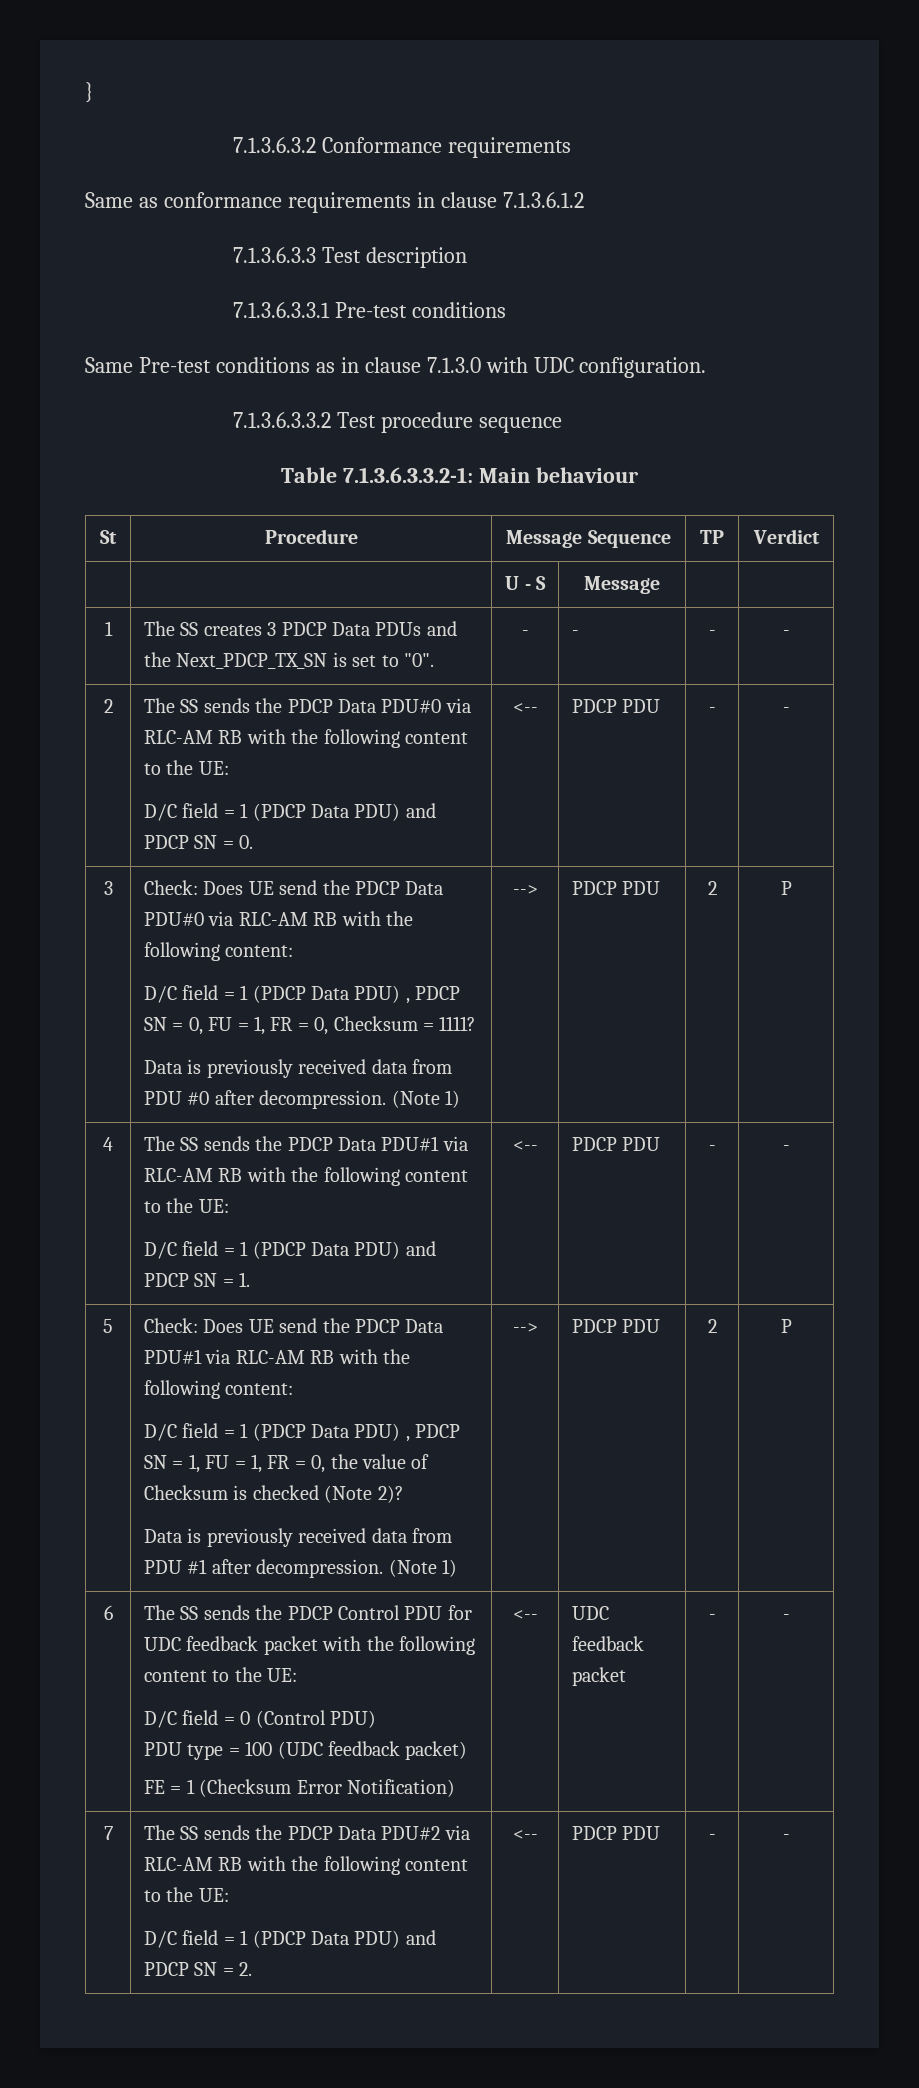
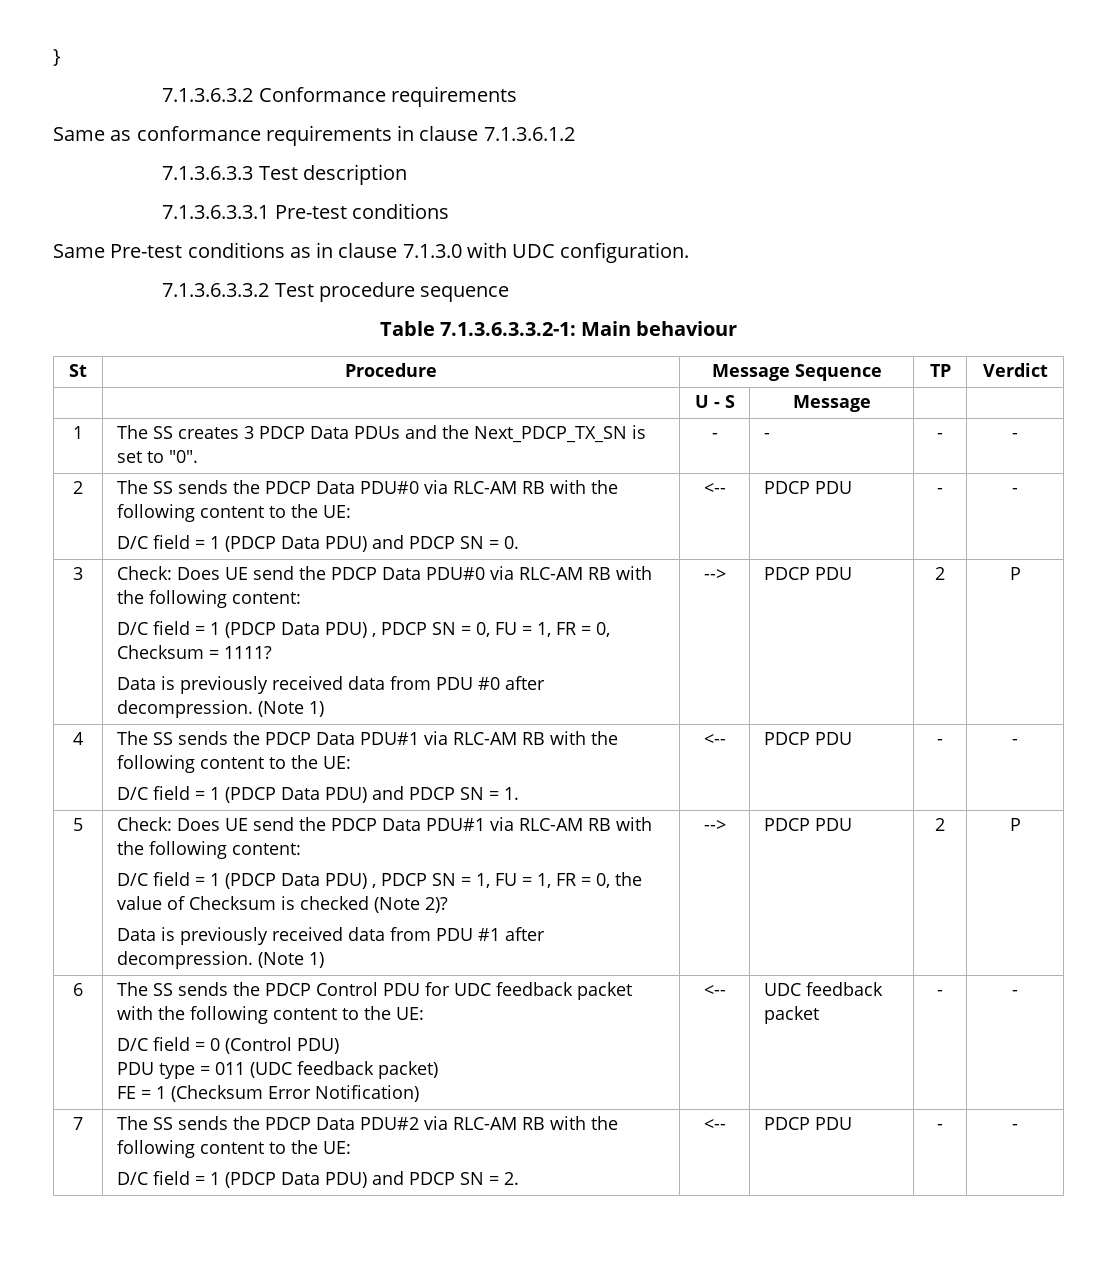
[245,1741,273,1756] 100 -> [215,1062,246,1075] 011

